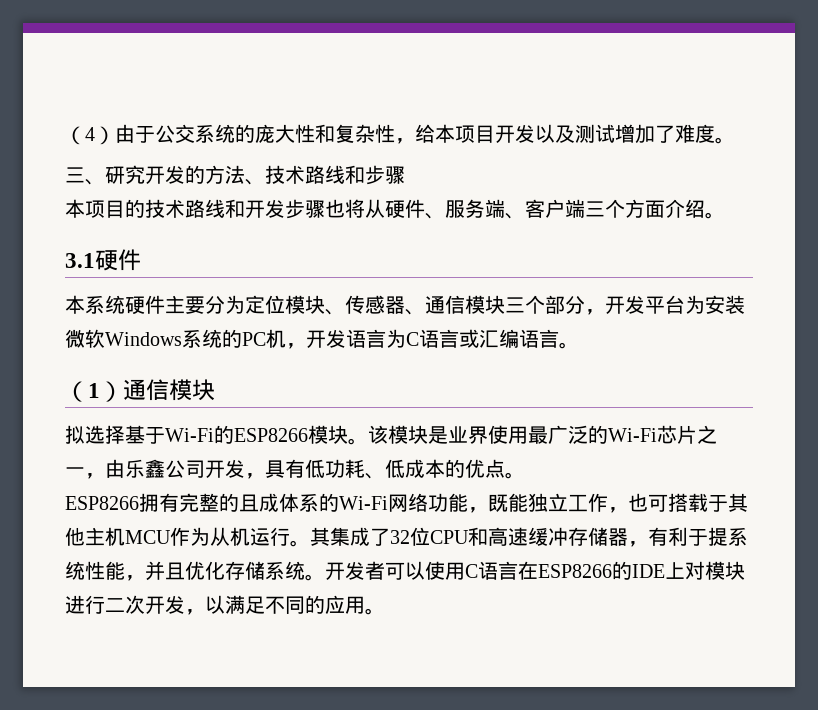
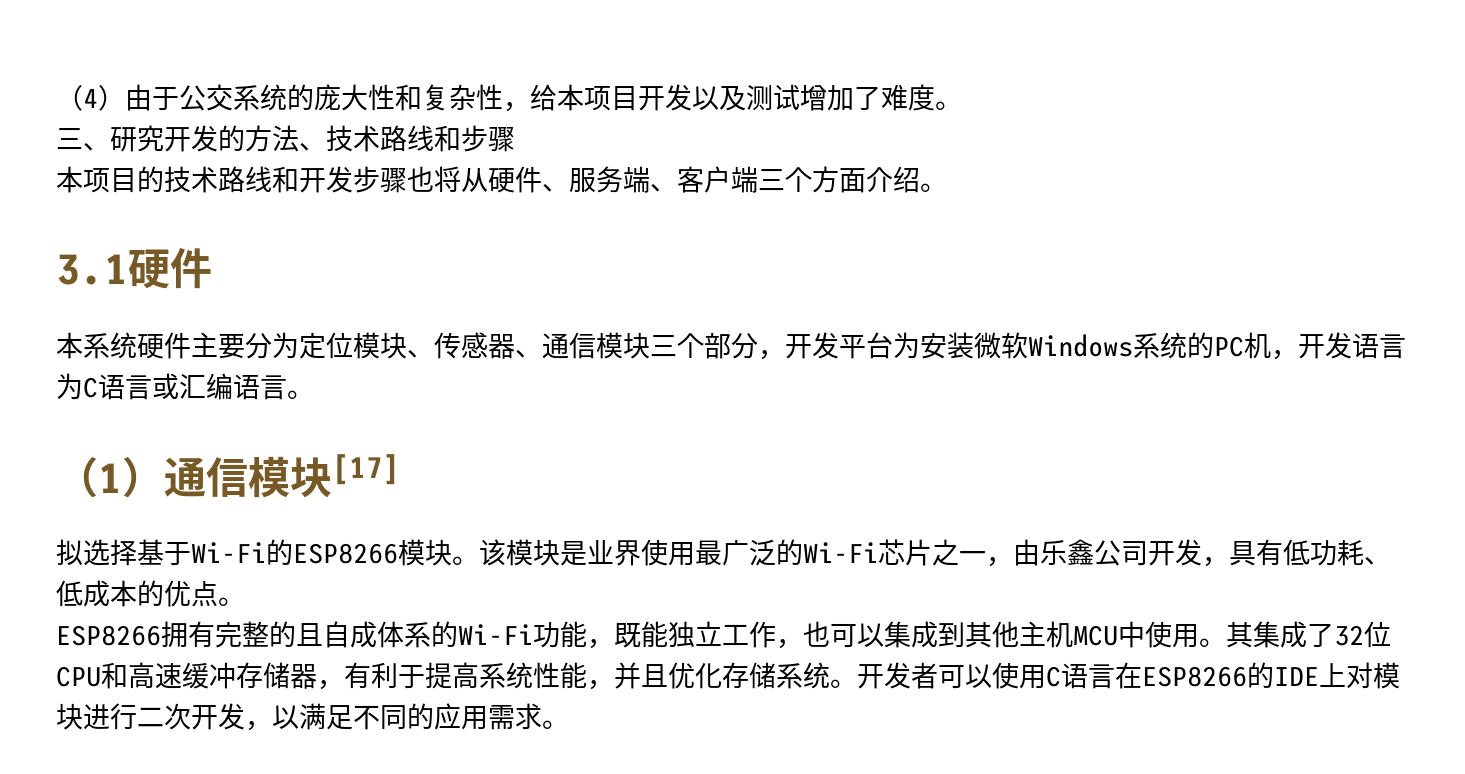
(215, 390) none -> [332,454,400,485] [17]
(259, 503) none -> [323,621,350,648] 自
[388,493,428,512] 网络 -> (533, 634) none
[668,493,728,512] 搭载于 -> [857,621,965,648] 以集成到
[170,527,290,546] 作为从机运行 -> [1118,621,1199,648] 中使用
(728, 536) none -> [452,662,479,689] 高
(365, 605) none -> [488,703,542,730] 需求

